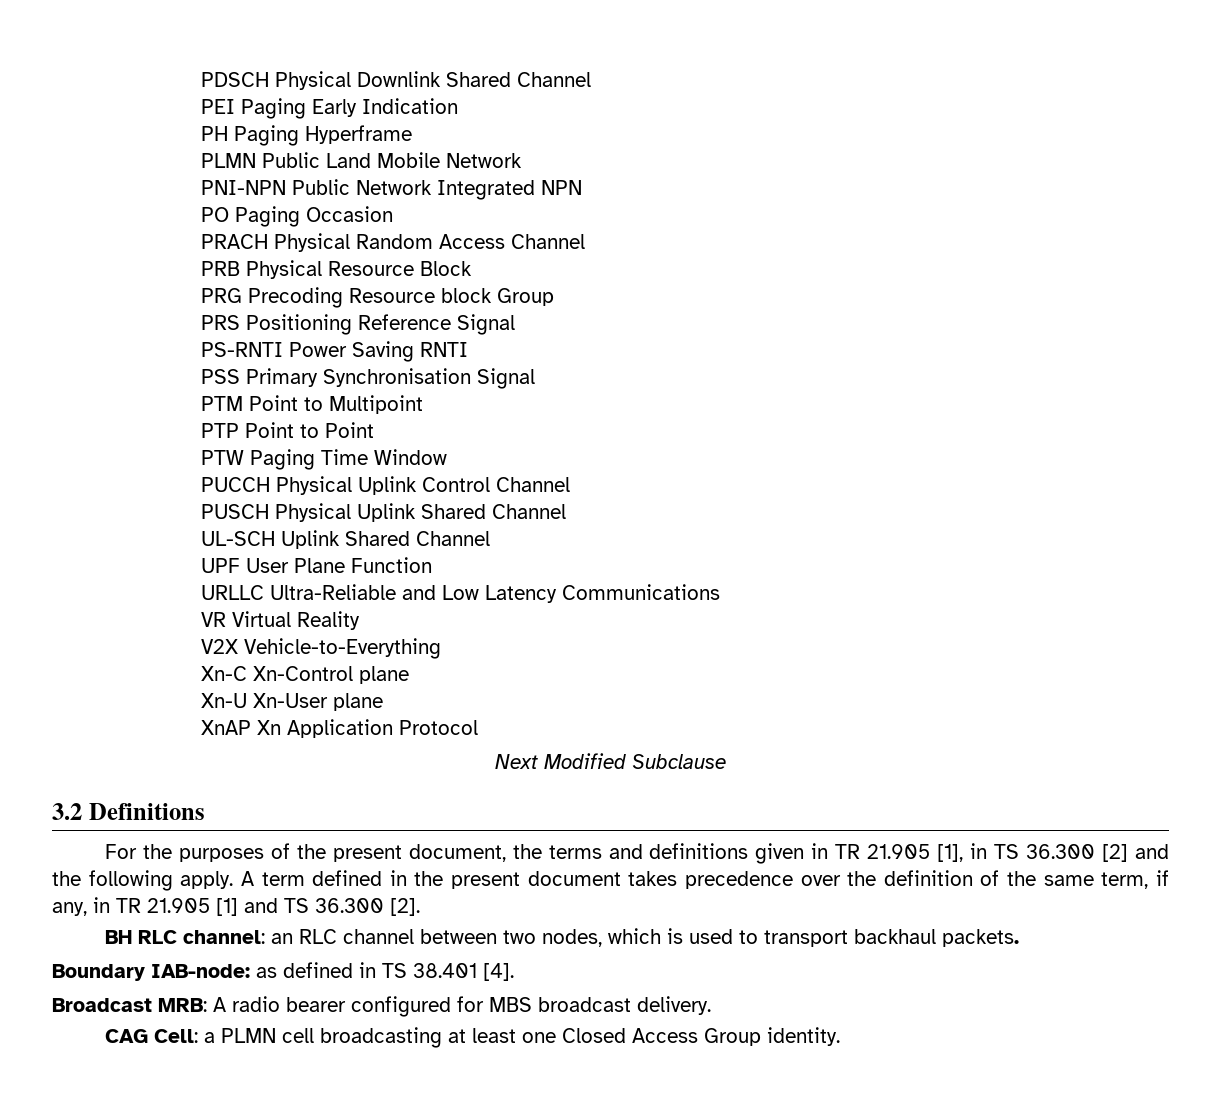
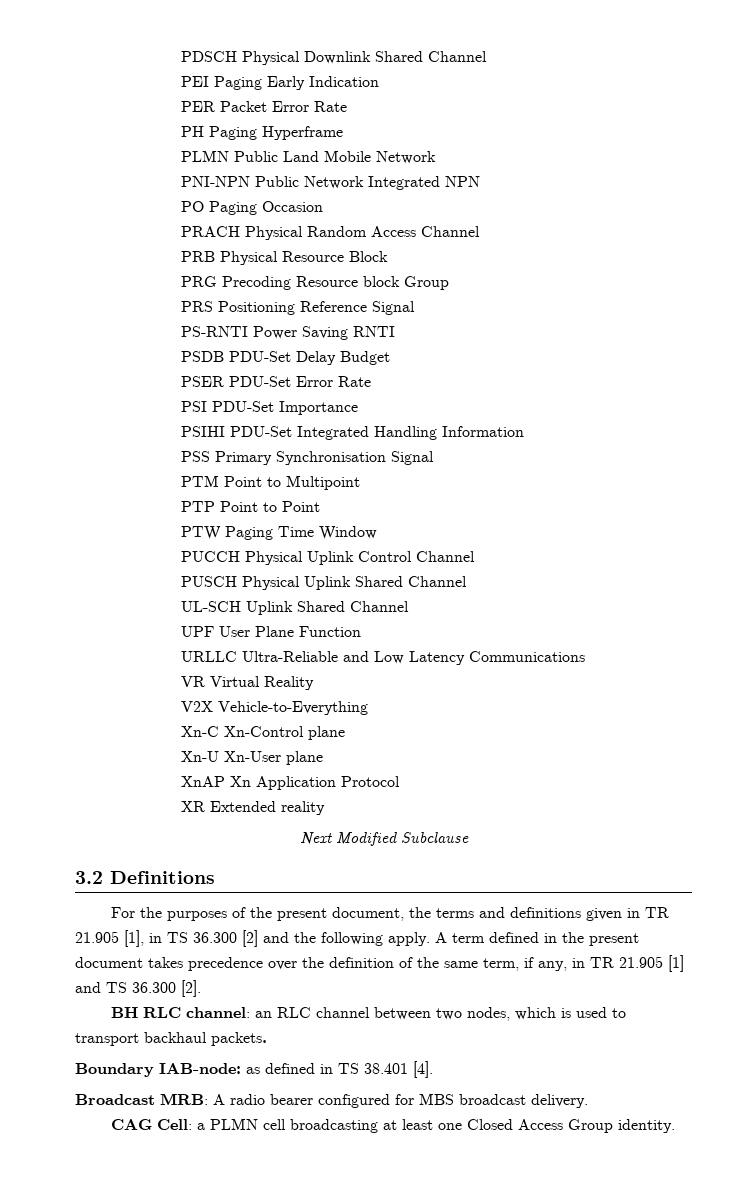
(459, 106) none -> [180,101,347,112] // PER Packet Error Rate
(469, 349) none -> [180,351,390,365] [180,376,371,387] [180,401,358,415] [180,426,524,440] // PSDB PDU-Set Delay Budget // PSER PDU-Set Error Rate // PSI PDU-Set Importance // PSIHI PDU-Set Integrated Handling Information
(479, 727) none -> [180,801,325,815] // XR Extended reality

